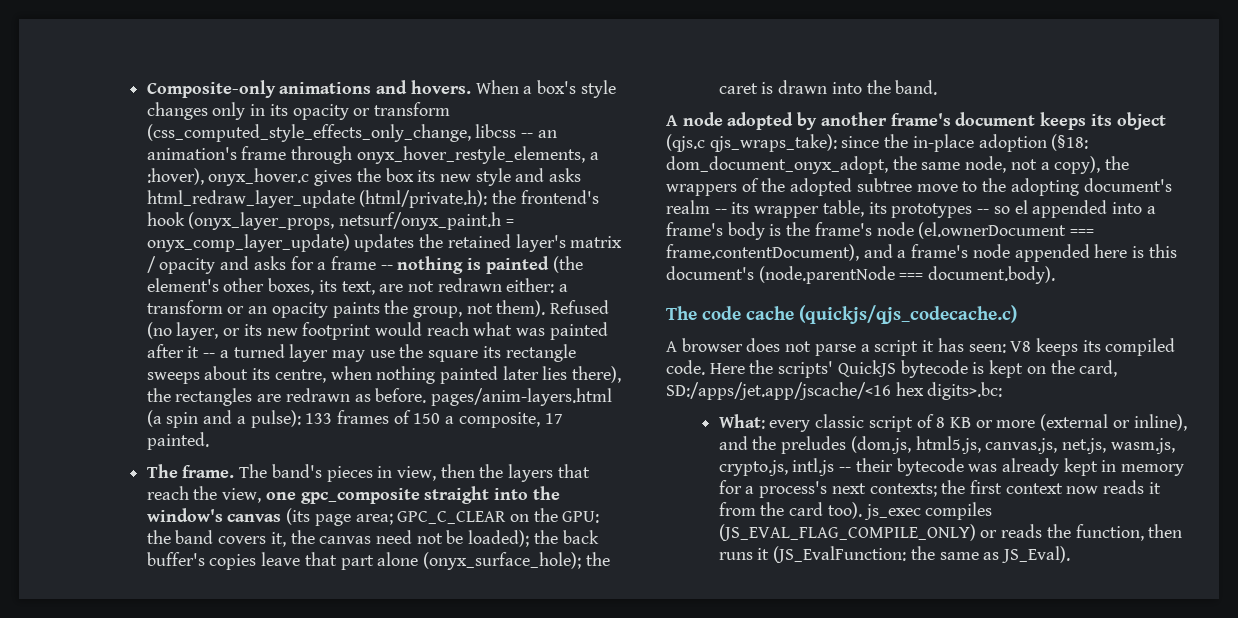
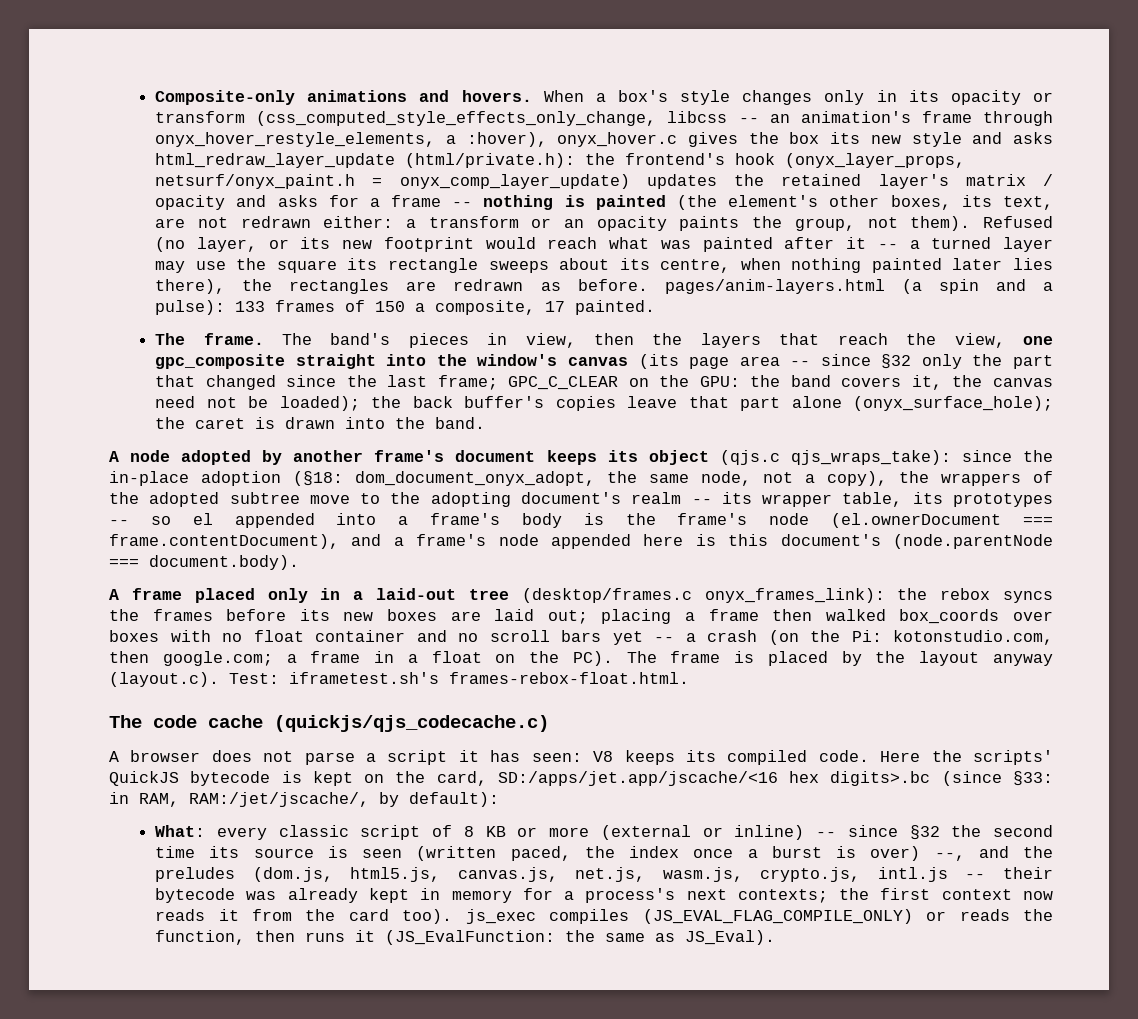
[355,513,393,525] area; -> [739,354,1054,369] [155,375,498,390] area -- since §32 only the part that changed since the last frame;
(1056, 275) none -> [109,588,1054,603] [109,609,1054,624] [109,630,1053,645] [109,651,1053,666] [109,672,689,687] // A frame placed only in a laid-out tree (desktop/frames.c onyx_frames_link): the rebox syncs the frames before its new boxes are laid out; placing a frame then walked box_coords over boxes with no float container and no scroll bars yet -- a crash (on the Pi: kotonstudio.com, then google.com; a frame in a float on the PC). The frame is placed by the layout anyway (layout.c). Test: iframetest.sh's frames-rebox-float.html.
[927,382,1003,400] digits>.bc: -> [830,771,1053,786] [109,792,499,807] digits>.bc (since §33: in RAM, RAM:/jet/jscache/, by default):
[1133,414,1187,431] inline), -> [734,825,1054,840] [155,846,965,861] inline) -- since §32 the second time its source is seen (written paced, the index once a burst is over) --,

